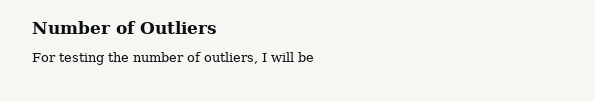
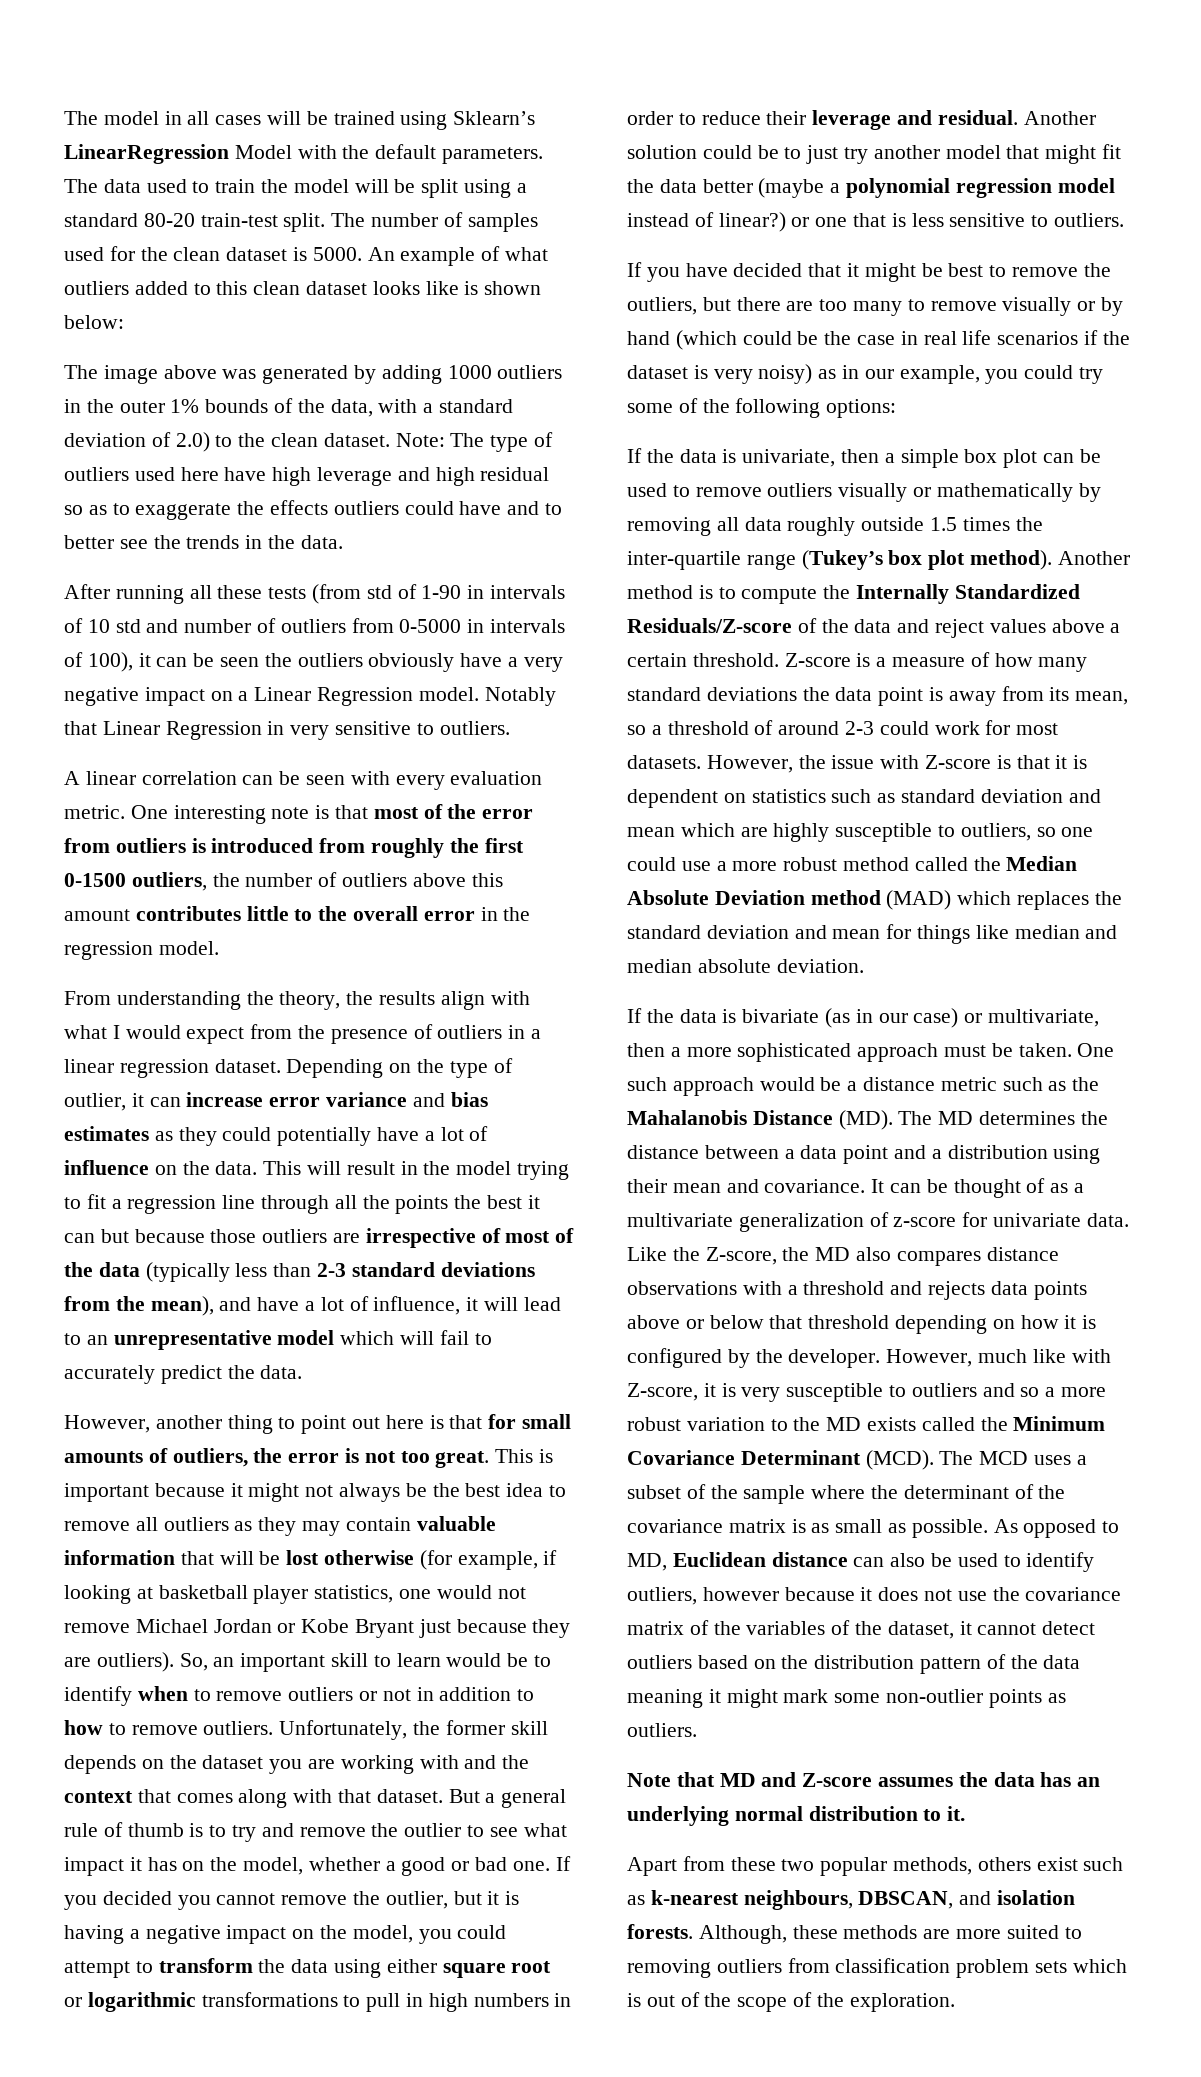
[32,21,217,34] [32,52,314,65] Number of Outliers // For testing the number of outliers, I will be -> [64,111,536,130] [64,144,544,164] [64,179,527,198] [64,212,538,232] [64,246,549,266] [64,281,542,295] [64,315,124,329] [64,365,563,384] [64,398,514,417] [64,432,554,452] [64,467,550,486] [64,500,563,520] [64,535,343,549] [64,584,566,604] [64,618,566,633] [64,652,563,672] [64,687,556,706] [64,721,510,740] [64,771,543,790] [64,804,534,824] [64,838,524,858] [64,872,503,891] [64,906,531,921] [64,941,219,960] [64,991,530,1010] [64,1024,542,1044] [64,1058,513,1078] [64,1092,488,1111] [64,1126,489,1146] [64,1160,570,1180] [64,1194,540,1214] [64,1228,575,1248] [64,1262,535,1282] [64,1296,561,1316] [64,1330,492,1350] [64,1365,303,1384] [64,1414,572,1434] [64,1448,554,1468] [64,1483,567,1502] [64,1516,496,1536] [64,1550,558,1570] [64,1585,526,1604] [64,1619,571,1638] [64,1652,552,1672] [64,1686,535,1706] [64,1720,548,1740] [64,1755,530,1774] [64,1789,567,1808] [64,1822,567,1842] [64,1856,571,1876] [64,1891,520,1910] [64,1925,507,1944] [64,1958,552,1978] [64,1992,572,2012] [627,110,1096,130] [627,144,1122,164] [627,178,1115,198] [627,212,1125,232] [627,262,1111,282] [627,297,1124,316] [627,330,1130,350] [627,364,1104,384] [627,398,897,418] [627,448,1101,468] [627,483,1101,502] [627,517,1043,536] [627,550,1130,570] [627,584,1080,604] [627,618,1121,638] [627,652,1088,672] [627,686,1129,706] [627,720,1059,735] [627,755,1088,773] [627,789,1101,808] [627,823,1094,842] [627,856,1078,871] [627,890,1122,910] [627,924,1118,944] [627,959,864,973] [627,1008,1100,1028] [627,1043,1115,1062] [627,1077,1100,1096] [627,1110,1108,1130] [627,1145,1101,1164] [627,1178,1085,1198] [627,1212,1129,1232] [627,1247,1059,1266] [627,1281,1087,1300] [627,1315,1097,1334] [627,1348,1111,1368] [627,1383,1107,1402] [627,1416,1106,1431] [627,1450,1087,1470] [627,1484,1066,1504] [627,1519,1120,1538] [627,1552,1095,1572] [627,1587,1122,1605] [627,1620,1096,1639] [627,1654,1081,1674] [627,1689,1066,1708] [627,1723,697,1737] [627,1772,1101,1787] [627,1806,966,1826] [627,1856,1124,1876] [627,1890,1076,1910] [627,1924,1082,1944] [627,1958,1127,1978] [627,1992,955,2012] The model in all cases will be trained using Sklearn’s LinearRegression Model with the default parameters. The data used to train the model will be split using a standard 80-20 train-test split. The number of samples used for the clean dataset is 5000. An example of what outliers added to this clean dataset looks like is shown below: // The image above was generated by adding 1000 outliers in the outer 1% bounds of the data, with a standard deviation of 2.0) to the clean dataset. Note: The type of outliers used here have high leverage and high residual so as to exaggerate the effects outliers could have and to better see the trends in the data. // After running all these tests (from std of 1-90 in intervals of 10 std and number of outliers from 0-5000 in intervals of 100), it can be seen the outliers obviously have a very negative impact on a Linear Regression model. Notably that Linear Regression in very sensitive to outliers. // A linear correlation can be seen with every evaluation metric. One interesting note is that most of the error from outliers is introduced from roughly the first 0-1500 outliers, the number of outliers above this amount contributes little to the overall error in the regression model. // From understanding the theory, the results align with what I would expect from the presence of outliers in a linear regression dataset. Depending on the type of outlier, it can increase error variance and bias estimates as they could potentially have a lot of influence on the data. This will result in the model trying to fit a regression line through all the points the best it can but because those outliers are irrespective of most of the data (typically less than 2-3 standard deviations from the mean), and have a lot of influence, it will lead to an unrepresentative model which will fail to accurately predict the data. // However, another thing to point out here is that for small amounts of outliers, the error is not too great. This is important because it might not always be the best idea to remove all outliers as they may contain valuable information that will be lost otherwise (for example, if looking at basketball player statistics, one would not remove Michael Jordan or Kobe Bryant just because they are outliers). So, an important skill to learn would be to identify when to remove outliers or not in addition to how to remove outliers. Unfortunately, the former skill depends on the dataset you are working with and the context that comes along with that dataset. But a general rule of thumb is to try and remove the outlier to see what impact it has on the model, whether a good or bad one. If you decided you cannot remove the outlier, but it is having a negative impact on the model, you could attempt to transform the data using either square root or logarithmic transformations to pull in high numbers in order to reduce their leverage and residual. Another solution could be to just try another model that might fit the data better (maybe a polynomial regression model instead of linear?) or one that is less sensitive to outliers. // If you have decided that it might be best to remove the outliers, but there are too many to remove visually or by hand (which could be the case in real life scenarios if the dataset is very noisy) as in our example, you could try some of the following options: // If the data is univariate, then a simple box plot can be used to remove outliers visually or mathematically by removing all data roughly outside 1.5 times the inter-quartile range (Tukey’s box plot method). Another method is to compute the Internally Standardized Residuals/Z-score of the data and reject values above a certain threshold. Z-score is a measure of how many standard deviations the data point is away from its mean, so a threshold of around 2-3 could work for most datasets. However, the issue with Z-score is that it is dependent on statistics such as standard deviation and mean which are highly susceptible to outliers, so one could use a more robust method called the Median Absolute Deviation method (MAD) which replaces the standard deviation and mean for things like median and median absolute deviation. // If the data is bivariate (as in our case) or multivariate, then a more sophisticated approach must be taken. One such approach would be a distance metric such as the Mahalanobis Distance (MD). The MD determines the distance between a data point and a distribution using their mean and covariance. It can be thought of as a multivariate generalization of z-score for univariate data. Like the Z-score, the MD also compares distance observations with a threshold and rejects data points above or below that threshold depending on how it is configured by the developer. However, much like with Z-score, it is very susceptible to outliers and so a more robust variation to the MD exists called the Minimum Covariance Determinant (MCD). The MCD uses a subset of the sample where the determinant of the covariance matrix is as small as possible. As opposed to MD, Euclidean distance can also be used to identify outliers, however because it does not use the covariance matrix of the variables of the dataset, it cannot detect outliers based on the distribution pattern of the data meaning it might mark some non-outlier points as outliers. // Note that MD and Z-score assumes the data has an underlying normal distribution to it. // Apart from these two popular methods, others exist such as k-nearest neighbours, DBSCAN, and isolation forests. Although, these methods are more suited to removing outliers from classification problem sets which is out of the scope of the exploration.

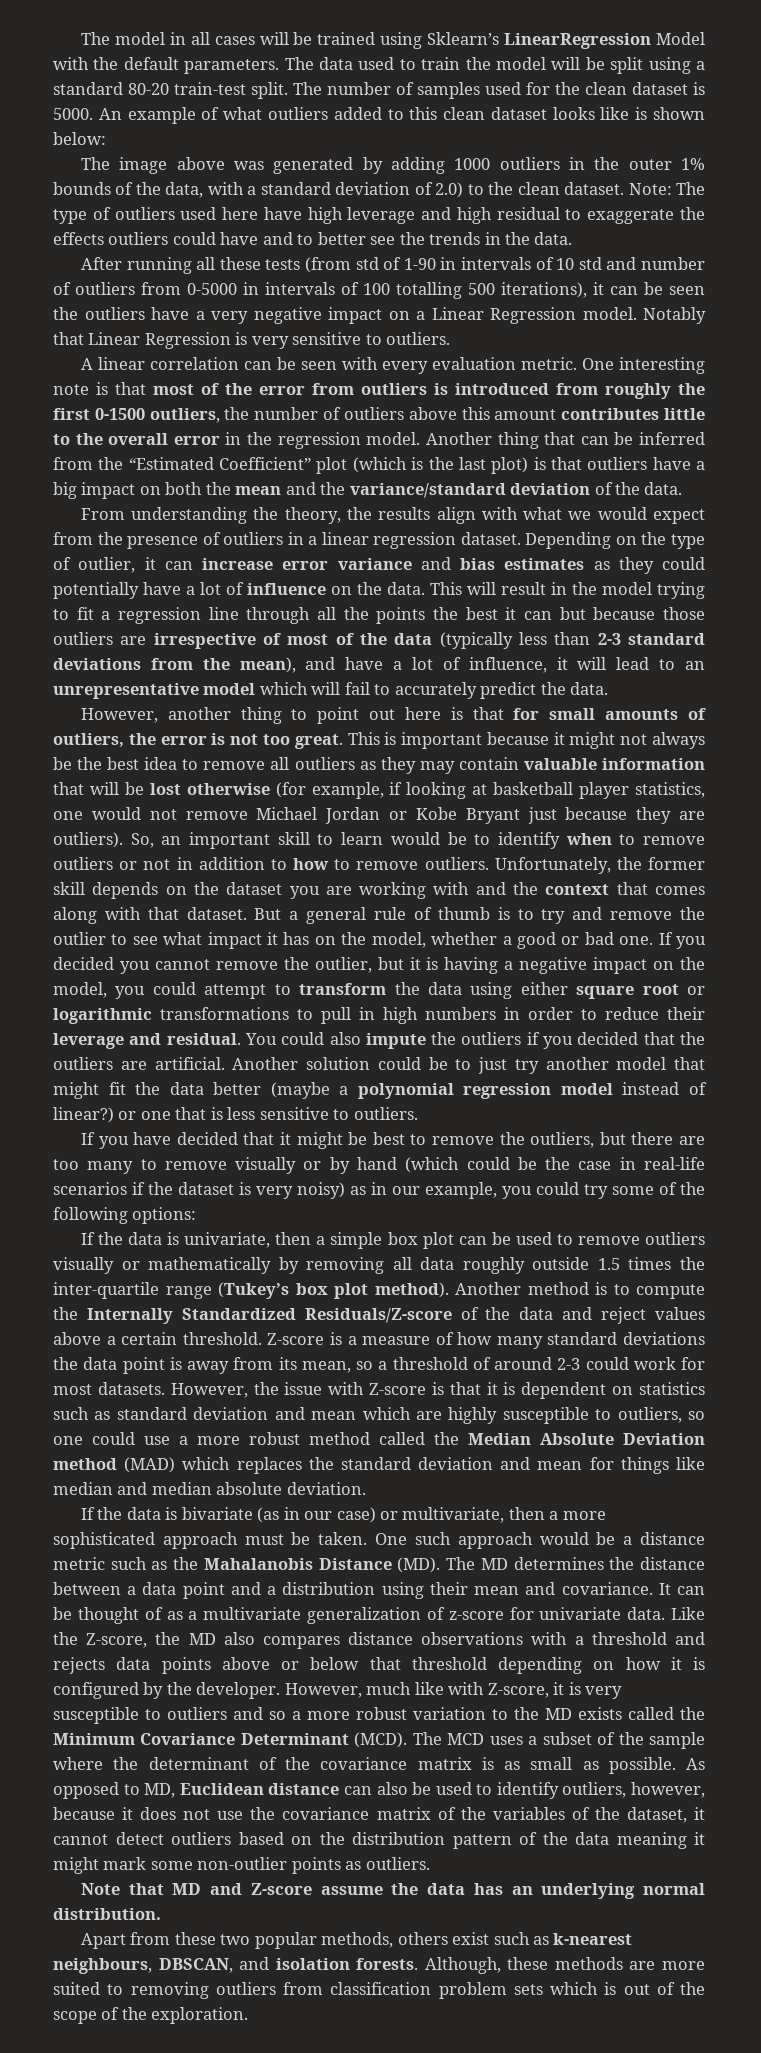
[64,505,107,515] so as -> (560, 213) none
[87,652,133,672] 100), -> [363,282,587,299] 100 totalling 500 iterations),
[368,653,455,672] obviously -> (145, 313) none
[267,721,285,735] in -> [235,332,248,345] is
(219, 948) none -> [425,432,706,449] [53,457,705,474] [53,482,683,499] Another thing that can be inferred from the “Estimated Coefficient” plot (which is the last plot) is that outliers have a big impact on both the mean and the variance/standard deviation of the data.
[112,1025,120,1039] I -> [568,511,592,520] we
(1018, 117) none -> [244,1032,705,1049] [53,1057,225,1070] You could also impute the outliers if you decided that the outliers are artificial.
[923,330,992,345] real life -> [644,1157,706,1170] real-life
[702,1587,779,1601] however -> [630,1782,705,1798] however,
[878,1777,954,1787] assumes -> [320,1886,383,1895] assume
[808,1806,966,1821] distribution to it. -> [53,1908,161,1920] distribution.

